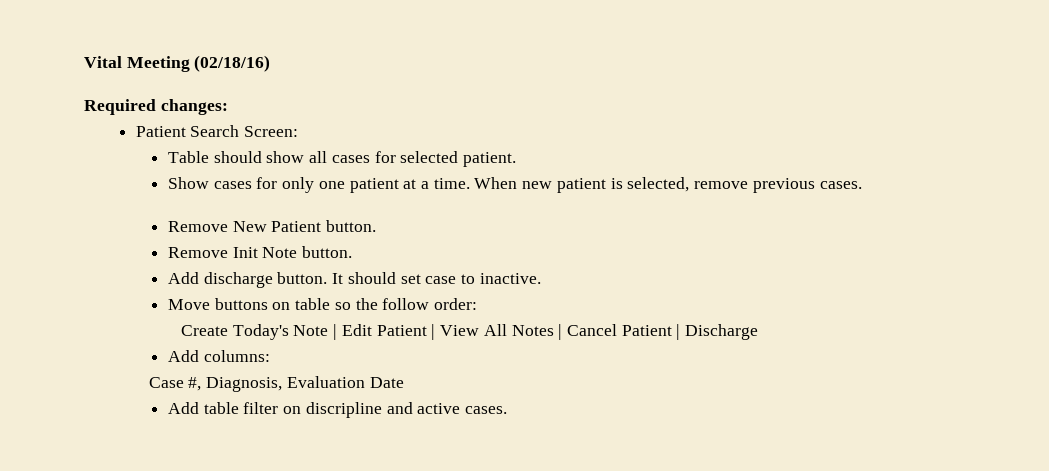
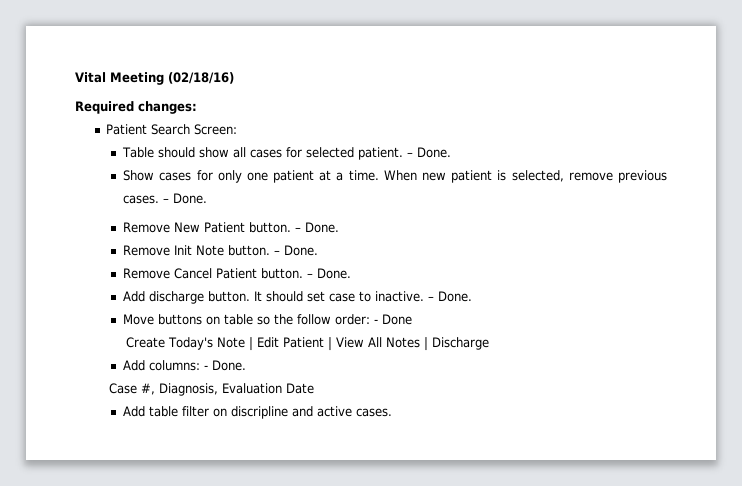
(517, 159) none -> [407,147,452,158] – Done.
(862, 185) none -> [163,193,208,204] – Done.
(377, 226) none -> [295,222,340,233] – Done.
(353, 252) none -> [274,245,319,256] [123,268,352,279] – Done. // Remove Cancel Patient button. – Done.
(541, 278) none -> [428,291,473,302] – Done.
(478, 304) none -> [374,314,413,325] - Done
[566,324,681,340] Cancel Patient | -> (428, 344) none
(270, 356) none -> [204,360,247,371] - Done.

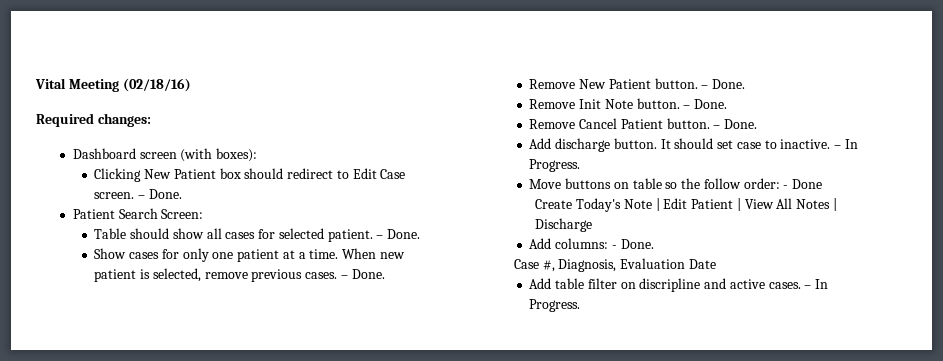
(197, 107) none -> [72,148,258,162] [94,168,406,182] [94,189,182,199] // Dashboard screen (with boxes): // Clicking New Patient box should redirect to Edit Case screen. – Done.
[438,291,473,302] Done. -> [845,139,859,149] [529,159,581,172] In Progress.
(393, 412) none -> [804,279,829,289] [529,299,581,312] – In Progress.

